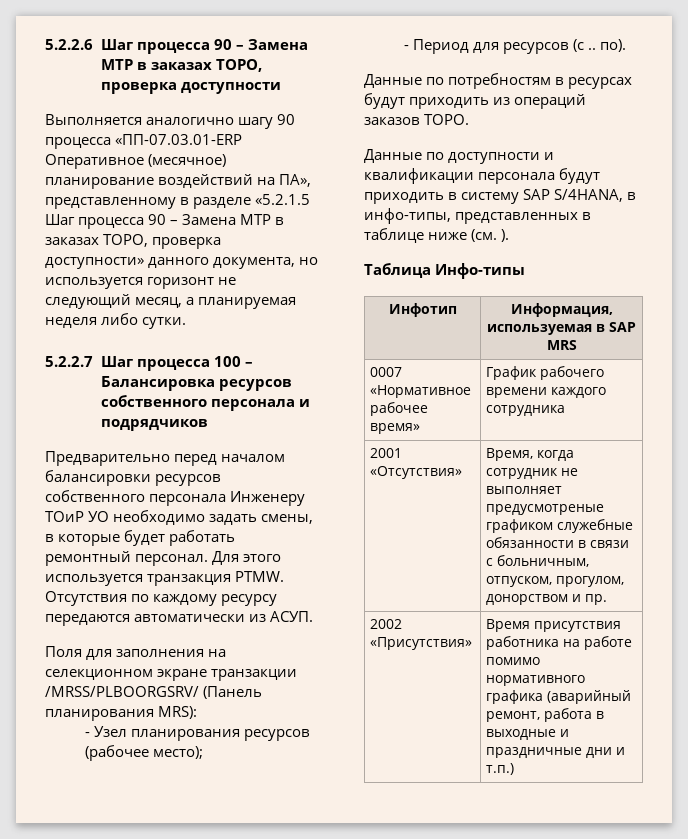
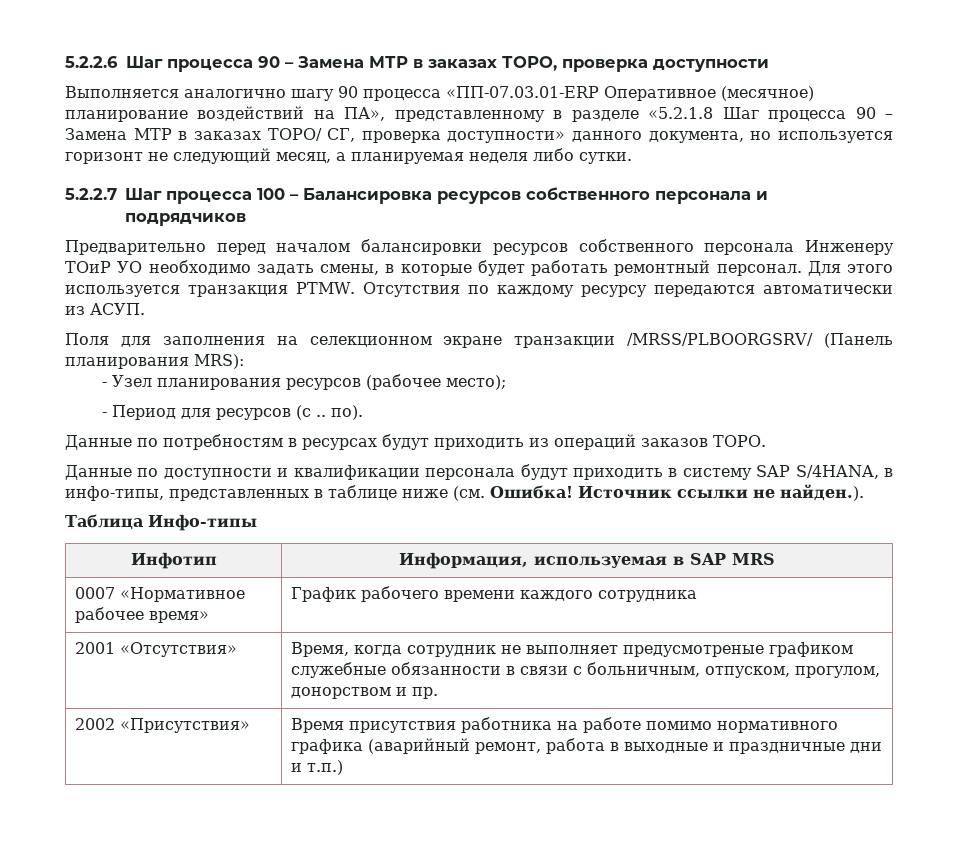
[255,194,311,205] [45,214,285,229] [45,234,149,247] «5.2.1.5 Шаг процесса 90 – Замена МТР в заказах ТОРО, -> [648,107,894,122] [65,128,356,142] «5.2.1.8 Шаг процесса 90 – Замена МТР в заказах ТОРО/ СГ,
[501,229,510,242] ). -> [490,484,864,501] Ошибка! Источник ссылки не найден.).

